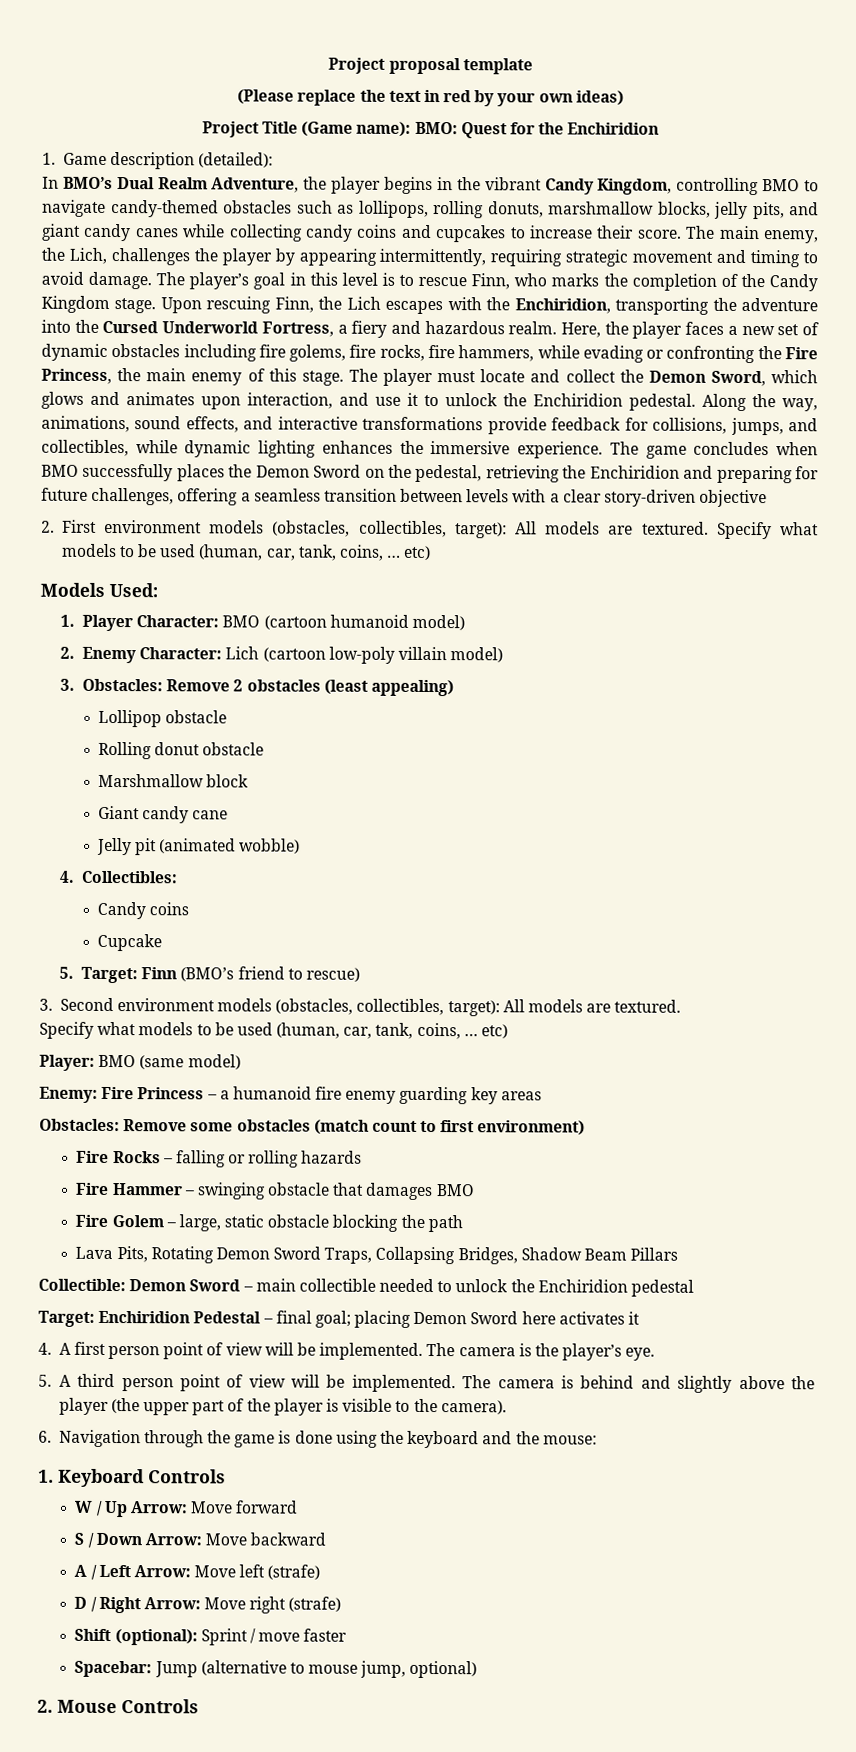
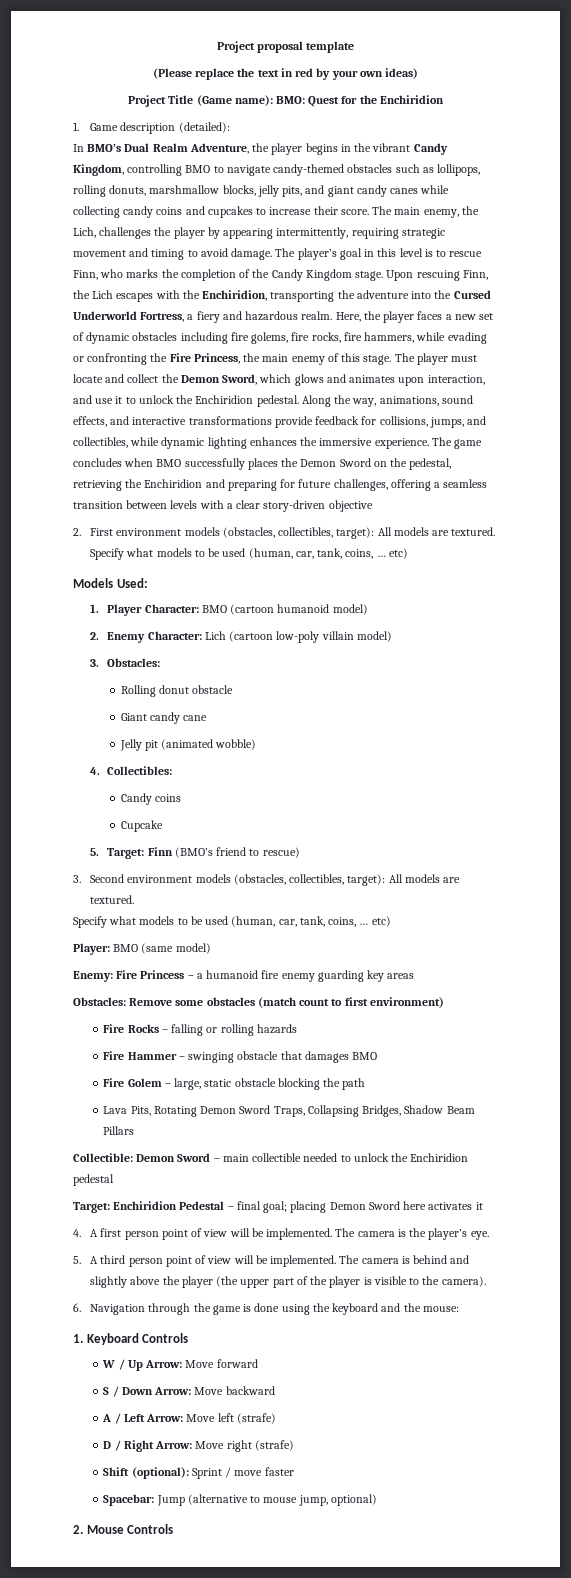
[166,679,454,697] [97,709,227,728] Remove 2 obstacles (least appealing) // Lollipop obstacle -> (161, 662) none
[97,773,249,788] // Marshmallow block -> (234, 689) none

